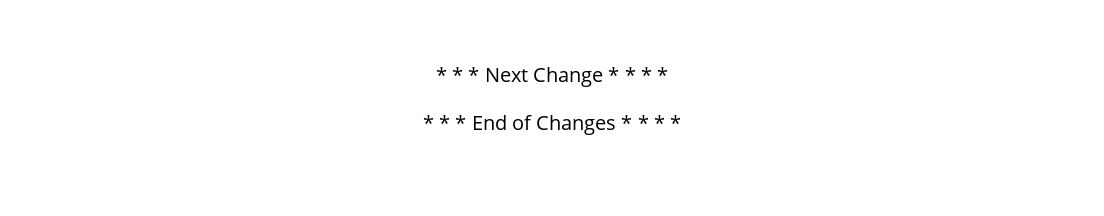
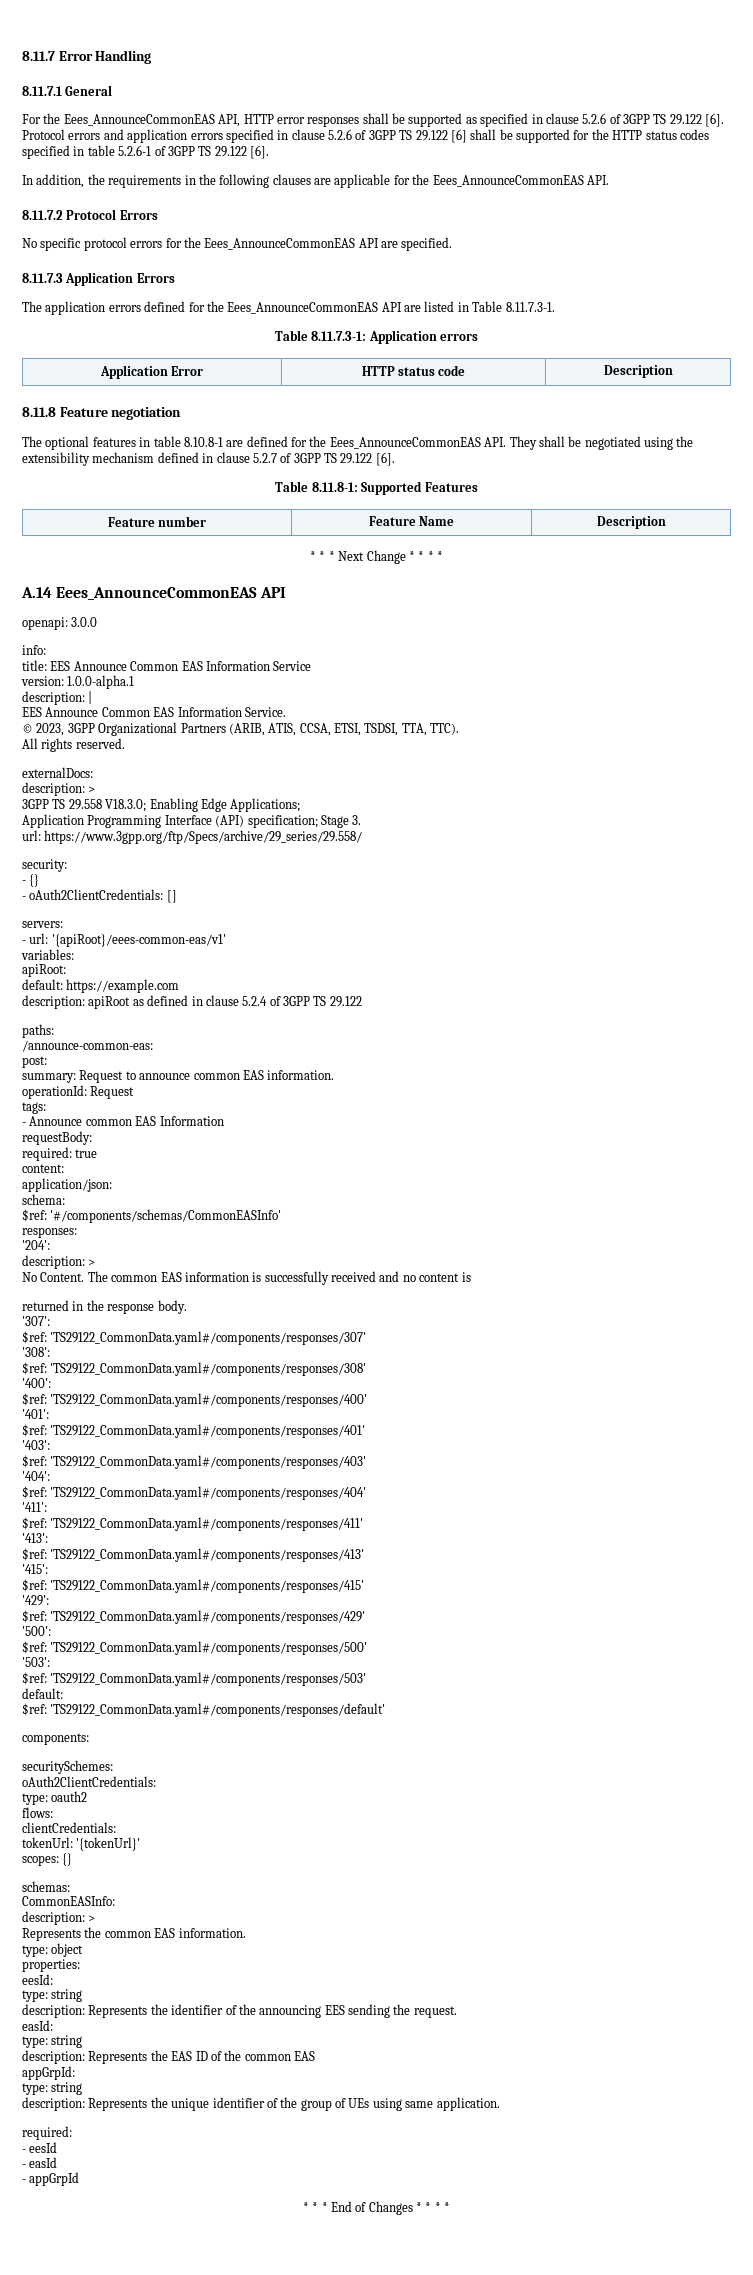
(435, 74) none -> [22,50,152,64] [22,85,113,96] [22,113,725,127] [22,129,709,143] [22,145,269,159] [22,174,609,188] [22,209,158,220] [22,237,453,251] [22,272,175,286] [22,301,555,315] [274,330,479,344] [99,365,204,379] [361,365,466,376] [603,365,673,378] [22,407,182,420] [22,436,694,450] [22,452,395,466] [275,481,478,495] [107,516,207,527] [368,516,455,526] [596,516,666,529] 8.11.7 Error Handling // 8.11.7.1 General // For the Eees_AnnounceCommonEAS API, HTTP error responses shall be supported as specified in clause 5.2.6 of 3GPP TS 29.122 [6]. Protocol errors and application errors specified in clause 5.2.6 of 3GPP TS 29.122 [6] shall be supported for the HTTP status codes specified in table 5.2.6-1 of 3GPP TS 29.122 [6]. // In addition, the requirements in the following clauses are applicable for the Eees_AnnounceCommonEAS API. // 8.11.7.2 Protocol Errors // No specific protocol errors for the Eees_AnnounceCommonEAS API are specified. // 8.11.7.3 Application Errors // The application errors defined for the Eees_AnnounceCommonEAS API are listed in Table 8.11.7.3-1. // Table 8.11.7.3-1: Application errors // Application Error | HTTP status code | Description // 8.11.8 Feature negotiation // The optional features in table 8.10.8-1 are defined for the Eees_AnnounceCommonEAS API. They shall be negotiated using the extensibility mechanism defined in clause 5.2.7 of 3GPP TS 29.122 [6]. // Table 8.11.8-1: Supported Features // Feature number | Feature Name | Description //
(669, 74) none -> [21,587,287,600] [22,617,98,630] [22,645,46,655] [22,660,312,671] [21,675,135,689] [22,691,93,705] [22,707,286,717] [22,722,460,736] [22,738,125,752] [22,767,93,778] [22,782,96,796] [22,798,301,812] [22,814,362,828] [22,830,363,844] [22,859,67,872] [22,874,40,887] [22,889,177,903] [22,921,63,928] [22,933,226,947] [21,949,74,960] [22,964,66,977] [22,979,180,993] [22,995,362,1009] [22,1024,54,1038] [22,1040,153,1052] [22,1056,47,1068] [22,1070,335,1083] [22,1085,135,1099] [22,1102,46,1114] [22,1116,224,1126] [22,1131,92,1145] [22,1147,98,1161] [22,1164,64,1173] [22,1178,112,1192] [22,1194,65,1205] [22,1209,282,1223] [22,1227,77,1238] [22,1240,50,1250] [22,1255,96,1269] [22,1271,471,1285] [22,1300,187,1314] [22,1316,50,1326] [22,1331,367,1345] [22,1347,50,1357] [22,1362,367,1376] [22,1378,51,1388] [22,1393,368,1407] [22,1409,49,1419] [22,1424,366,1438] [22,1440,50,1450] [22,1455,367,1469] [22,1471,50,1481] [22,1486,367,1500] [22,1502,47,1512] [22,1517,364,1531] [22,1533,48,1543] [22,1548,365,1562] [22,1564,48,1574] [22,1579,365,1593] [22,1595,49,1606] [22,1610,366,1624] [22,1626,51,1636] [22,1641,368,1655] [22,1657,50,1667] [22,1672,367,1686] [22,1688,63,1699] [22,1703,386,1717] [22,1733,89,1745] [22,1760,113,1774] [22,1776,156,1787] [22,1791,88,1805] [22,1807,53,1818] [22,1822,116,1833] [22,1837,141,1851] [22,1853,73,1866] [22,1881,70,1892] [22,1896,115,1906] [22,1911,96,1925] [22,1927,246,1941] [22,1943,84,1957] [22,1959,80,1972] [22,1974,53,1985] [22,1989,83,2002] [22,2004,457,2018] [22,2020,53,2031] [22,2035,83,2048] [22,2050,315,2064] [22,2066,75,2080] [22,2082,83,2095] [22,2097,500,2111] [22,2126,72,2140] [22,2142,58,2153] [22,2157,58,2168] [22,2172,80,2186] // A.14 Eees_AnnounceCommonEAS API // openapi: 3.0.0 // info: // title: EES Announce Common EAS Information Service // version: 1.0.0-alpha.1 // description: | // EES Announce Common EAS Information Service. // © 2023, 3GPP Organizational Partners (ARIB, ATIS, CCSA, ETSI, TSDSI, TTA, TTC). // All rights reserved. // externalDocs: // description: > // 3GPP TS 29.558 V18.3.0; Enabling Edge Applications; // Application Programming Interface (API) specification; Stage 3. // url: https://www.3gpp.org/ftp/Specs/archive/29_series/29.558/ // security: // - {} // - oAuth2ClientCredentials: [] // servers: // - url: '{apiRoot}/eees-common-eas/v1' // variables: // apiRoot: // default: https://example.com // description: apiRoot as defined in clause 5.2.4 of 3GPP TS 29.122 // paths: // /announce-common-eas: // post: // summary: Request to announce common EAS information. // operationId: Request // tags: // - Announce common EAS Information // requestBody: // required: true // content: // application/json: // schema: // $ref: '#/components/schemas/CommonEASInfo' // responses: // '204': // description: > // No Content. The common EAS information is successfully received and no content is // returned in the response body. // '307': // $ref: 'TS29122_CommonData.yaml#/components/responses/307' // '308': // $ref: 'TS29122_CommonData.yaml#/components/responses/308' // '400': // $ref: 'TS29122_CommonData.yaml#/components/responses/400' // '401': // $ref: 'TS29122_CommonData.yaml#/components/responses/401' // '403': // $ref: 'TS29122_CommonData.yaml#/components/responses/403' // '404': // $ref: 'TS29122_CommonData.yaml#/components/responses/404' // '411': // $ref: 'TS29122_CommonData.yaml#/components/responses/411' // '413': // $ref: 'TS29122_CommonData.yaml#/components/responses/413' // '415': // $ref: 'TS29122_CommonData.yaml#/components/responses/415' // '429': // $ref: 'TS29122_CommonData.yaml#/components/responses/429' // '500': // $ref: 'TS29122_CommonData.yaml#/components/responses/500' // '503': // $ref: 'TS29122_CommonData.yaml#/components/responses/503' // default: // $ref: 'TS29122_CommonData.yaml#/components/responses/default' // components: // securitySchemes: // oAuth2ClientCredentials: // type: oauth2 // flows: // clientCredentials: // tokenUrl: '{tokenUrl}' // scopes: {} // schemas: // CommonEASInfo: // description: > // Represents the common EAS information. // type: object // properties: // eesId: // type: string // description: Represents the identifier of the announcing EES sending the request. // easId: // type: string // description: Represents the EAS ID of the common EAS // appGrpId: // type: string // description: Represents the unique identifier of the group of UEs using same application. // required: // - eesId // - easId // - appGrpId

